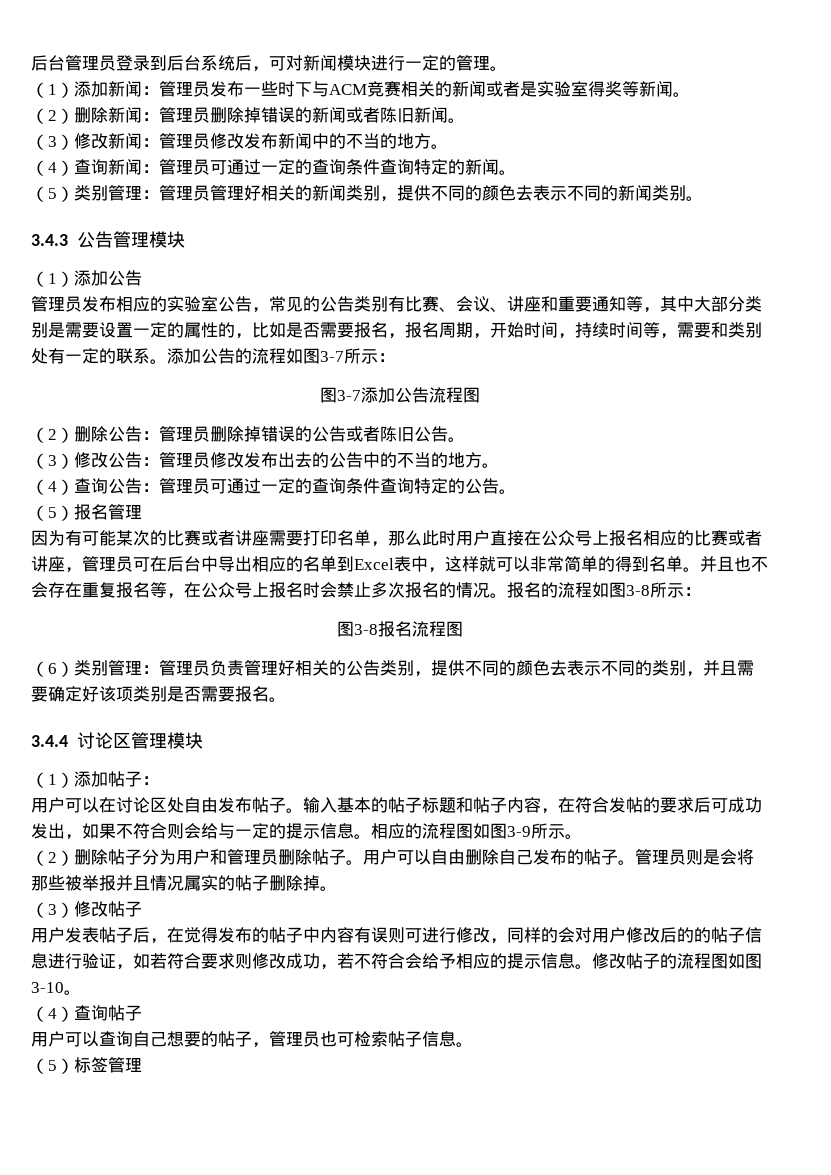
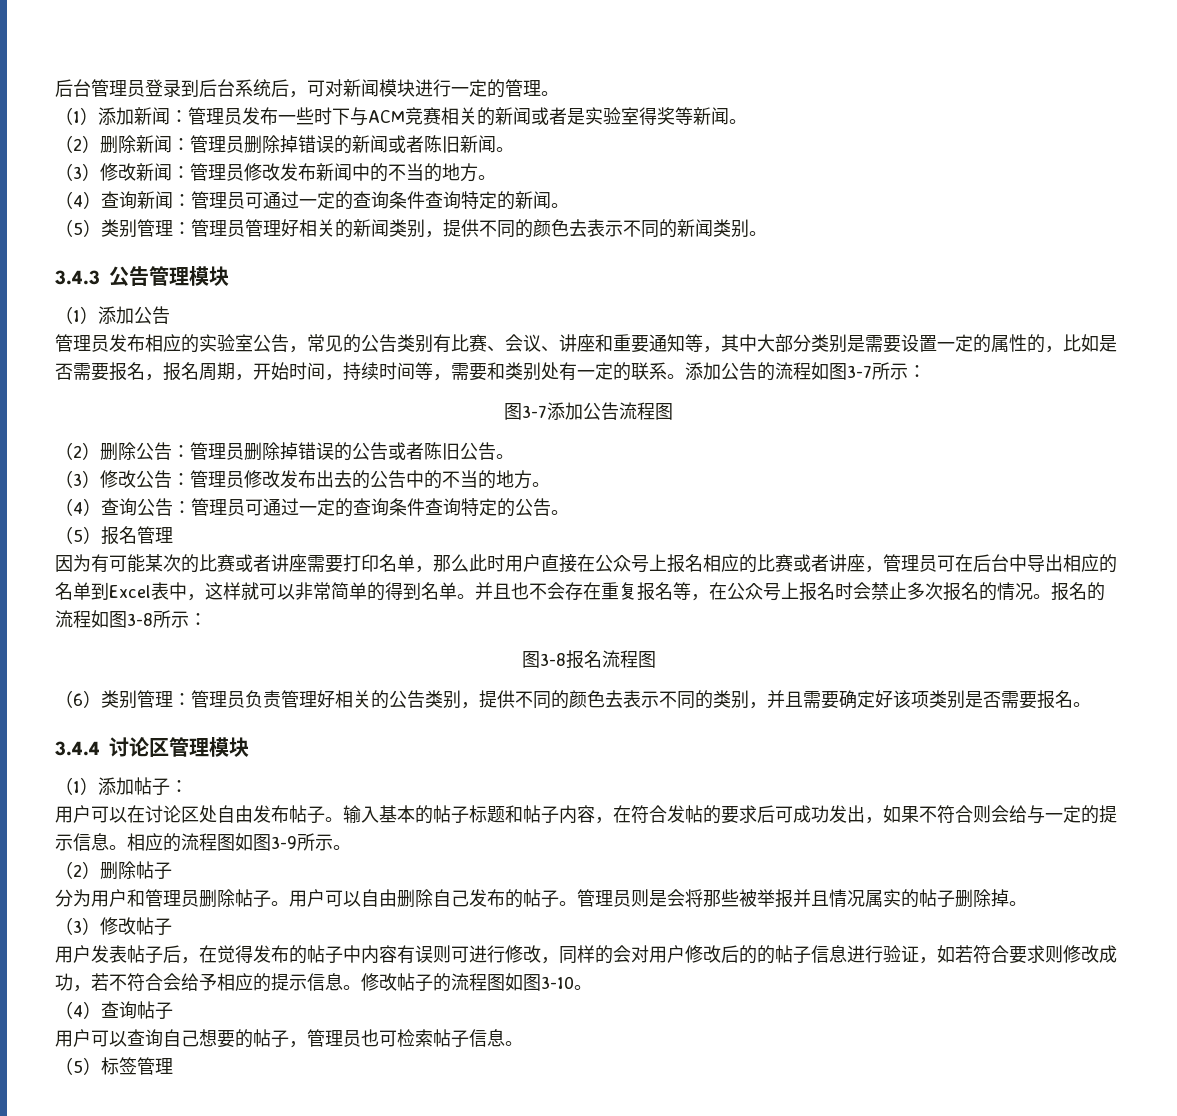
(142, 857) none -> (172, 871) //

